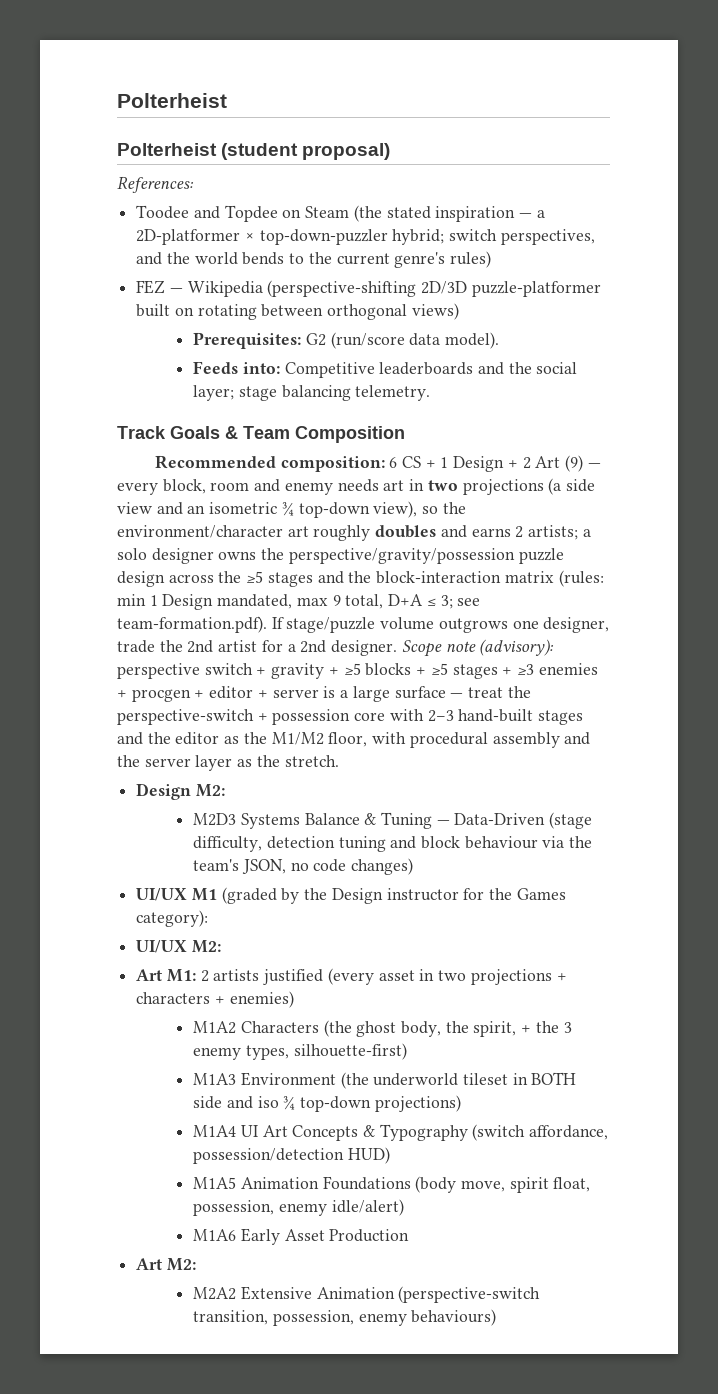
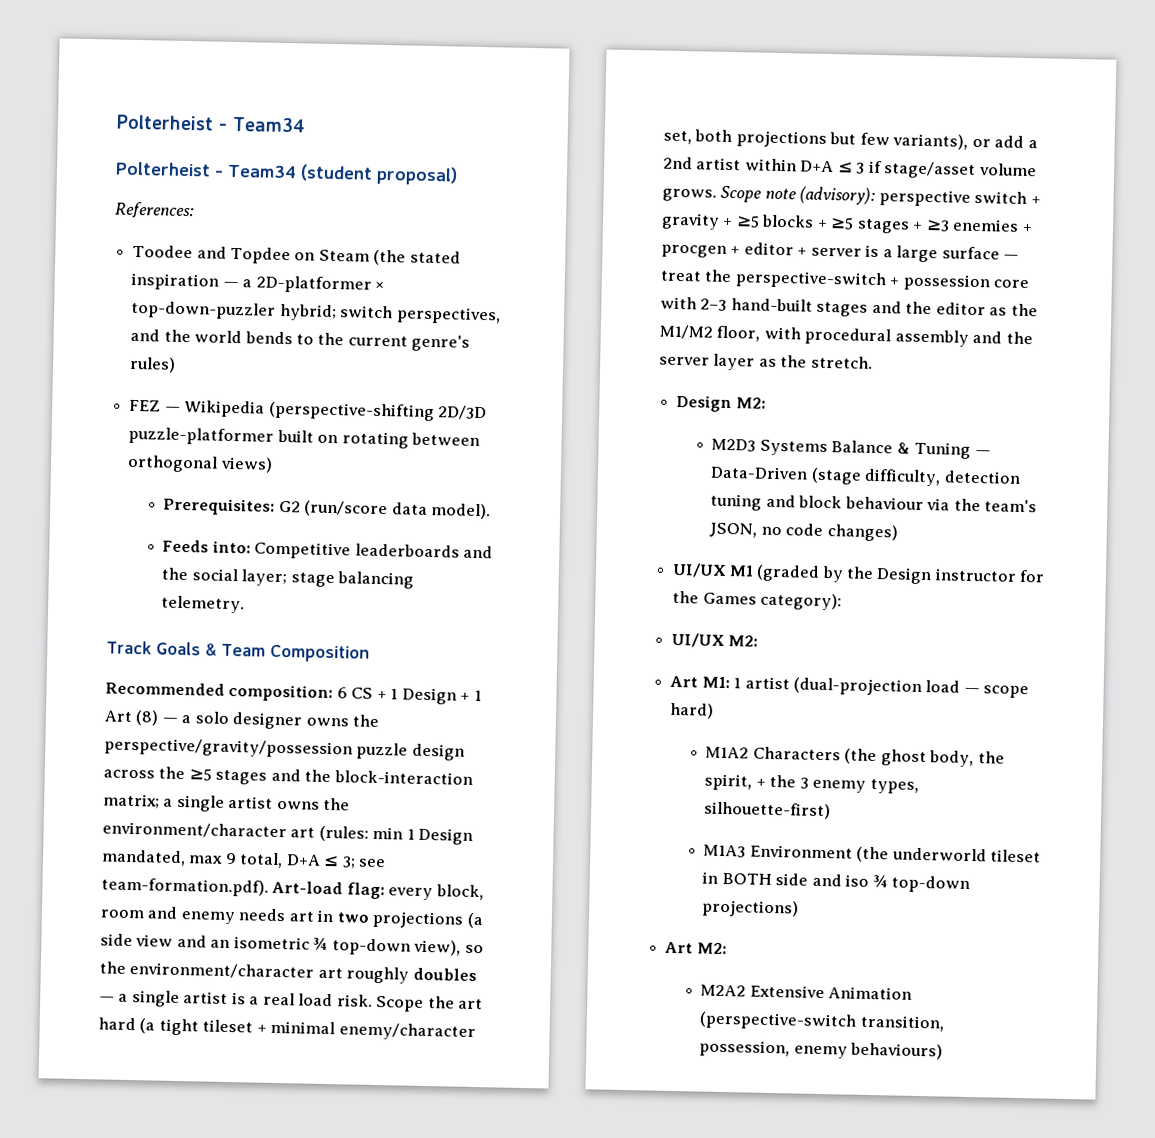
[117,93,227,108] [117,143,217,156] Polterheist // Polterheist -> [116,114,306,133] [115,161,297,179] Polterheist - Team34 // Polterheist - Team34
[522,455,601,472] 2 Art (9) — -> [473,689,482,702] [104,710,381,730] [104,737,465,761] [103,766,473,785] [103,793,351,812] [102,821,474,845] [101,849,387,869] [101,877,385,900] 1 Art (8) — a solo designer owns the perspective/gravity/possession puzzle design across the ≥5 stages and the block-interaction matrix; a single artist owns the environment/character art (rules: min 1 Design mandated, max 9 total, D+A ≤ 3; see team-formation.pdf). Art-load flag:
[440,525,591,540] [117,548,564,564] [117,570,604,587] [117,594,481,610] [117,616,610,633] [117,640,398,656] and earns 2 artists; a solo designer owns the perspective/gravity/possession puzzle design across the ≥5 stages and the block-interaction matrix (rules: min 1 Design mandated, max 9 total, D+A ≤ 3; see team-formation.pdf). If stage/puzzle volume outgrows one designer, trade the 2nd artist for a 2nd designer. -> [99,990,484,1012] [98,1017,476,1042] [663,129,1038,150] [663,156,1037,179] [662,188,717,202] — a single artist is a real load risk. Scope the art hard (a tight tileset + minimal enemy/character set, both projections but few variants), or add a 2nd artist within D+A ≤ 3 if stage/asset volume grows.
[200,968,567,985] [136,991,294,1008] 2 artists justified (every asset in two projections + characters + enemies) -> [733,676,1030,699] [670,702,715,719] 1 artist (dual-projection load — scope hard)
[193,1124,609,1141] [193,1147,390,1164] [193,1176,591,1193] [193,1199,404,1216] [193,1228,410,1245] // M1A4 UI Art Concepts & Typography (switch affordance, possession/detection HUD) // M1A5 Animation Foundations (body move, spirit float, possession, enemy idle/alert) // M1A6 Early Asset Production -> (800, 908) none

